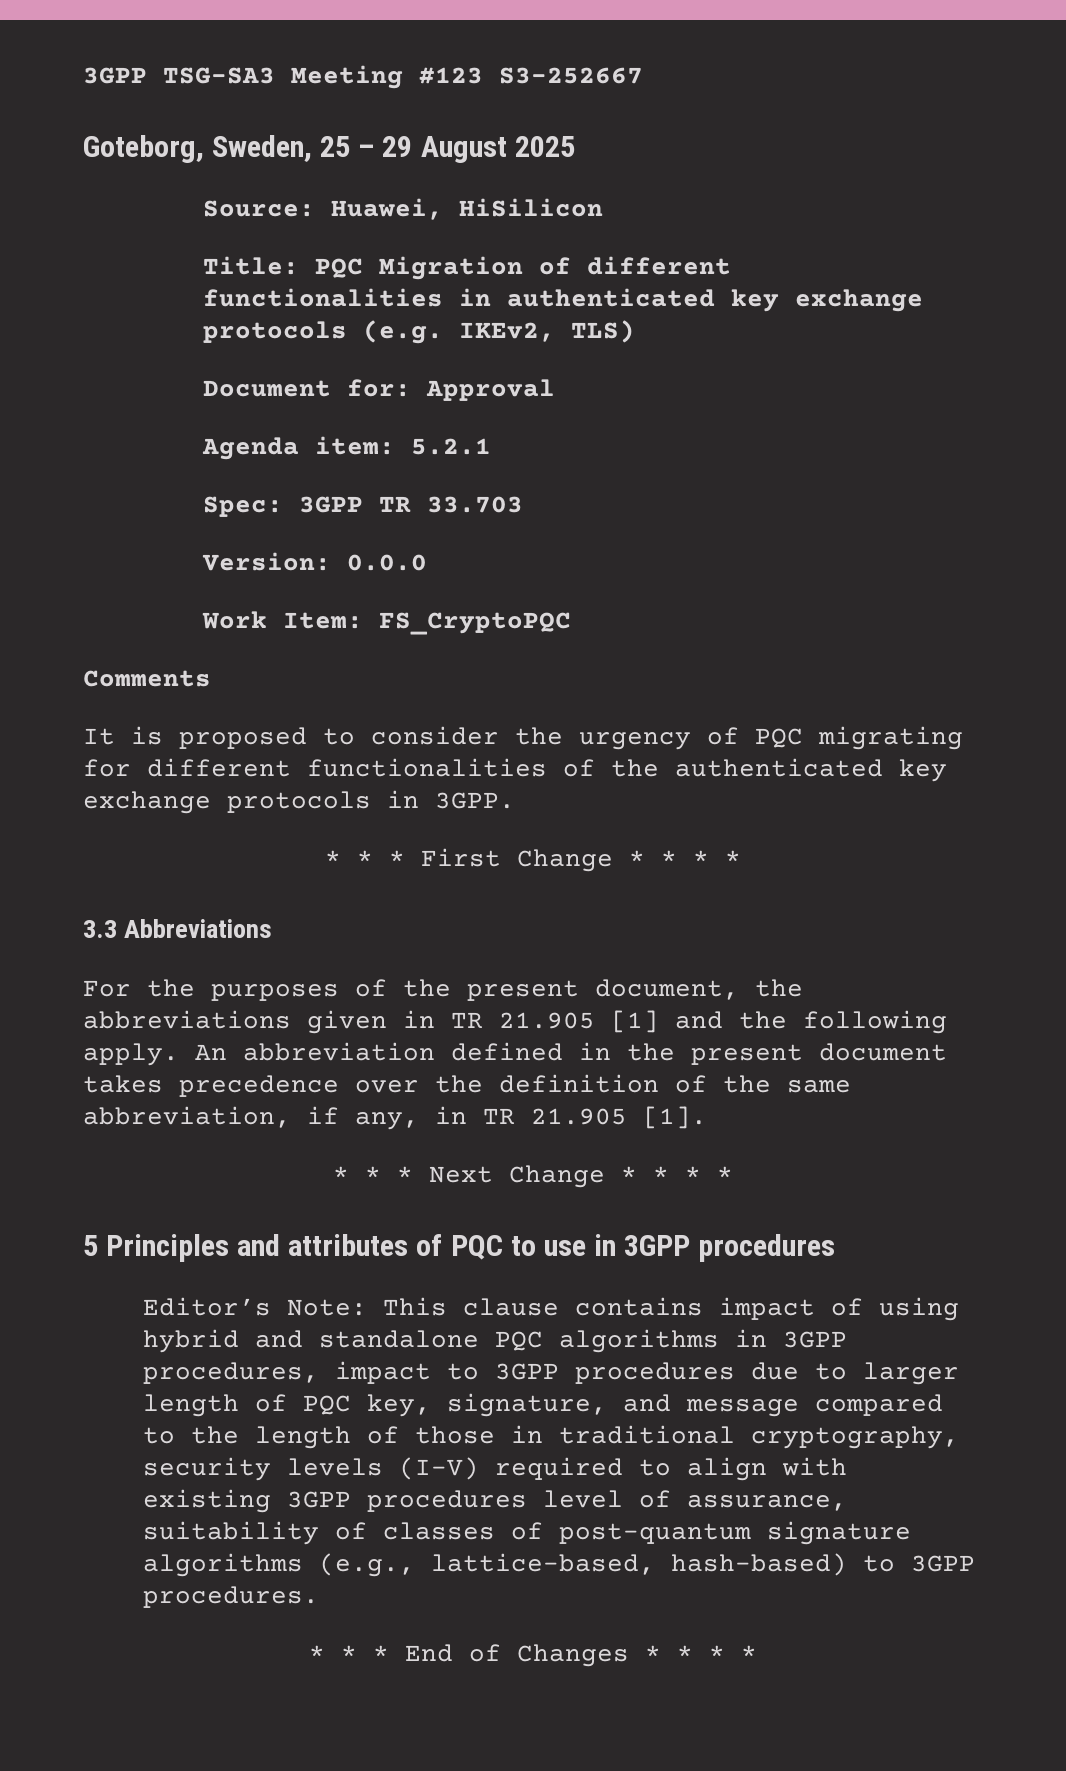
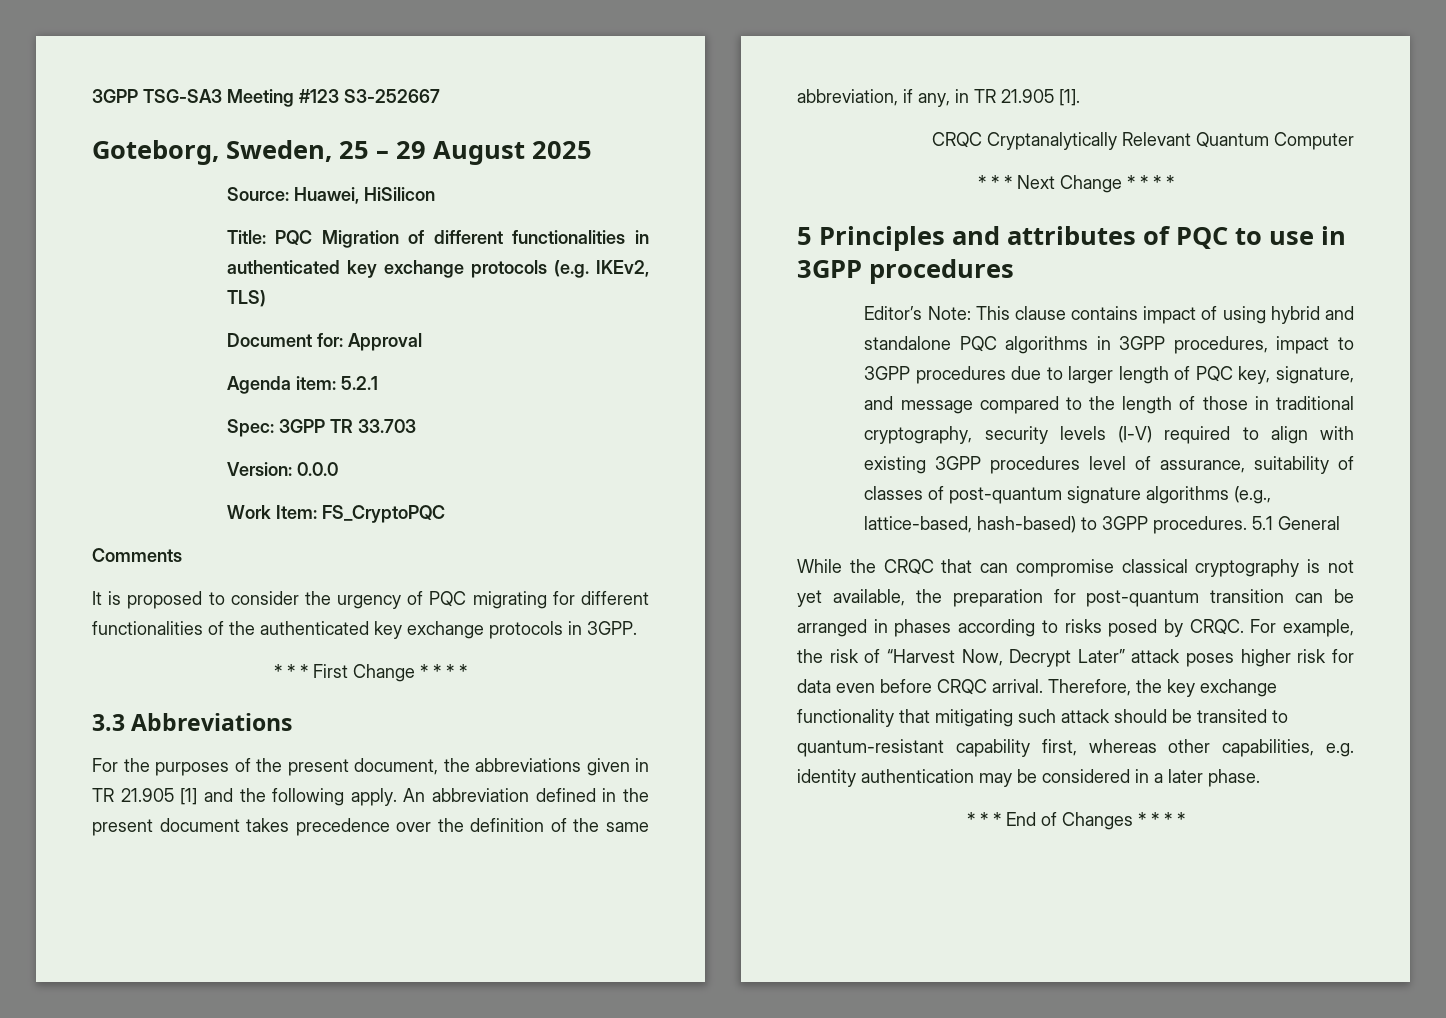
(707, 1117) none -> [931,132,1354,150] // CRQC Cryptanalytically Relevant Quantum Computer
(319, 1597) none -> [1252,516,1341,530] [797,559,1354,577] [797,589,1354,607] [797,619,1354,637] [797,649,1354,667] [797,679,1277,697] [797,709,1288,727] [797,739,1354,757] [797,769,1260,787] 5.1 General // While the CRQC that can compromise classical cryptography is not yet available, the preparation for post-quantum transition can be arranged in phases according to risks posed by CRQC. For example, the risk of “Harvest Now, Decrypt Later” attack poses higher risk for data even before CRQC arrival. Therefore, the key exchange functionality that mitigating such attack should be transited to quantum-resistant capability first, whereas other capabilities, e.g. identity authentication may be considered in a later phase.

